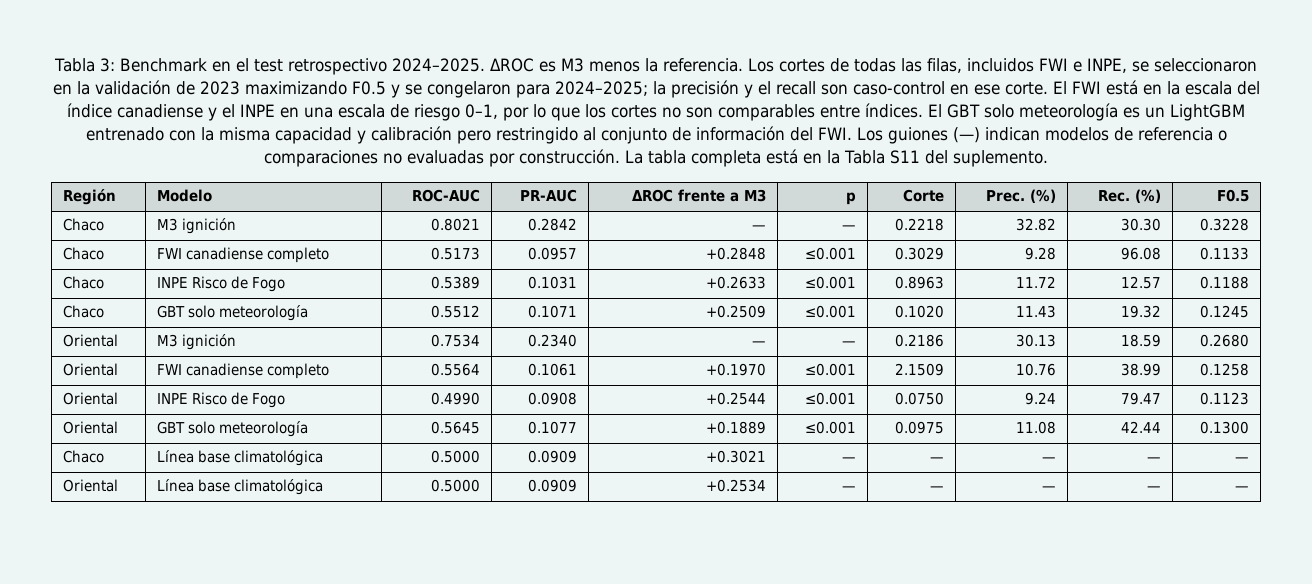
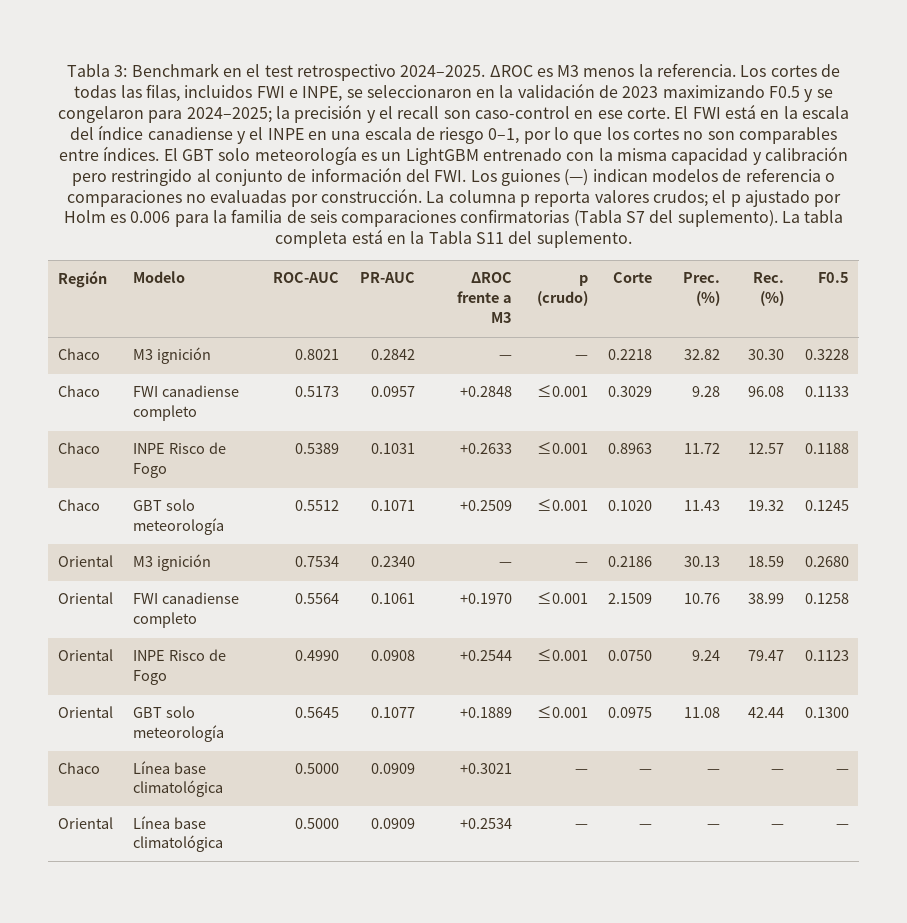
(643, 157) none -> [448,190,842,207] [63,209,801,227] columna p reporta valores crudos; el p ajustado por Holm es 0.006 para la familia de seis comparaciones confirmatorias (Tabla S7 del suplemento). La
(856, 198) none -> [537,291,589,306] (crudo)

